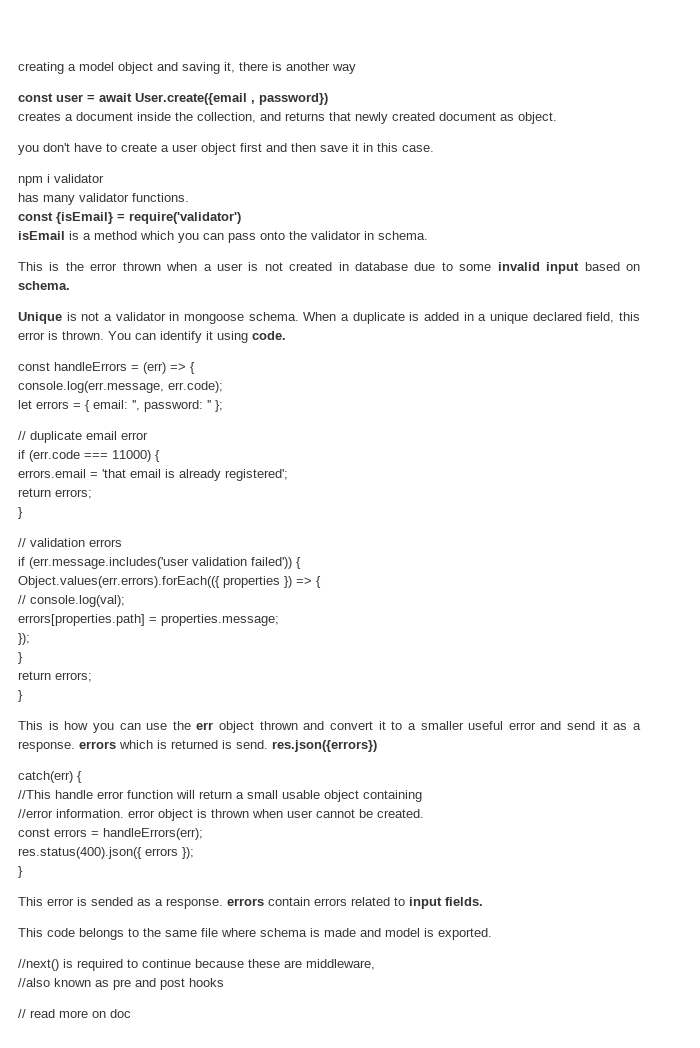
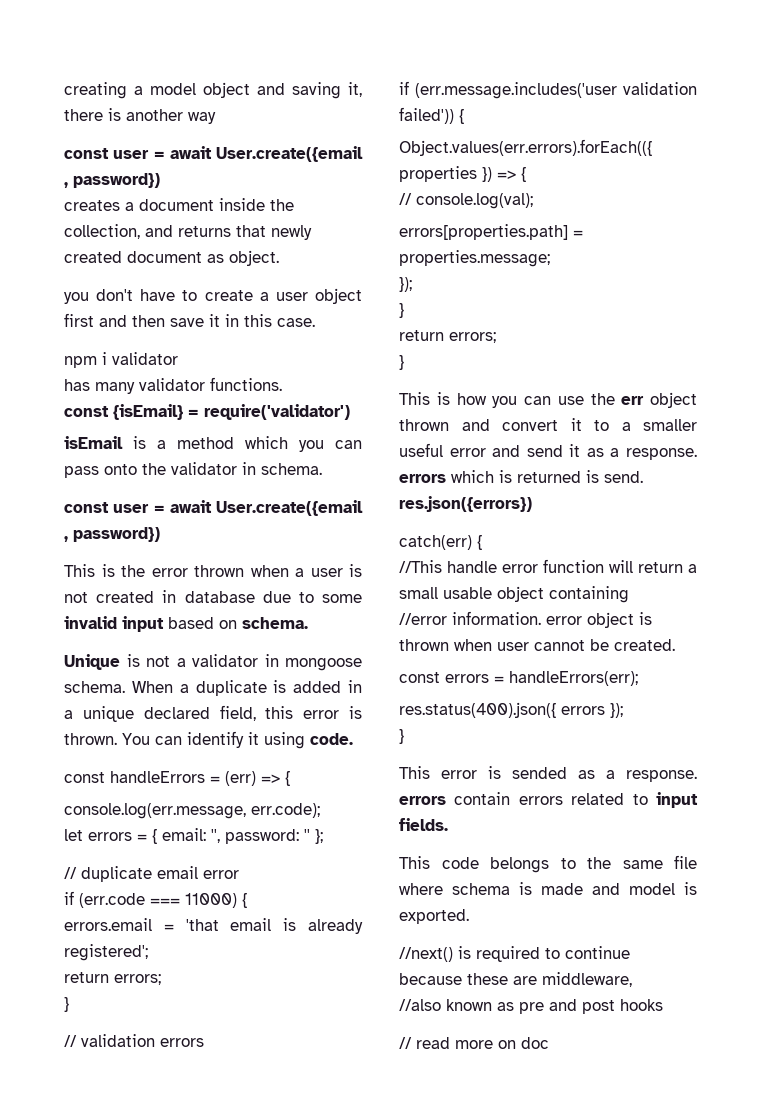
(428, 235) none -> [64,500,363,516] [64,527,160,542] // const user = await User.create({email , password})

